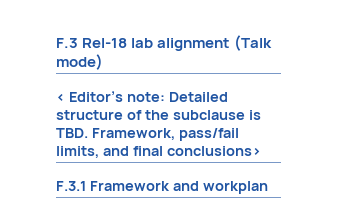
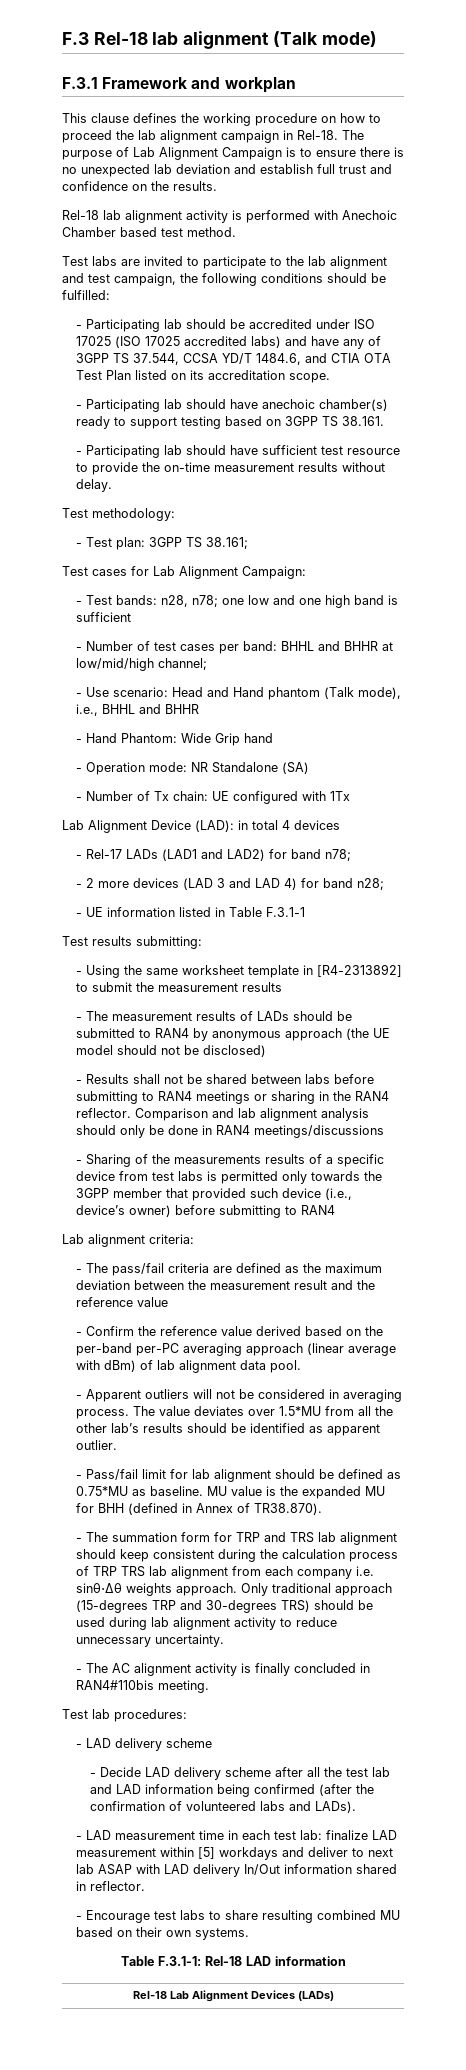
[56,91,228,102] [56,110,261,120] [56,128,239,141] [56,146,261,158] [56,181,268,194] < Editor’s note: Detailed structure of the subclause is TBD. Framework, pass/fail limits, and final conclusions> // F.3.1 Framework and workplan -> [62,77,296,93] [62,113,381,126] [62,130,364,143] [62,147,404,160] [62,164,392,177] [62,181,217,191] [62,210,397,223] [62,227,236,237] [62,256,387,269] [62,273,386,286] [62,290,110,300] [76,319,376,332] [76,336,382,349] [76,353,392,365] [76,370,331,383] [76,399,389,412] [76,416,385,429] [76,445,401,458] [76,462,386,475] [76,479,113,492] [62,508,175,521] [76,537,249,550] [62,566,306,579] [76,595,399,608] [76,612,132,622] [76,641,394,654] [76,658,208,671] [76,687,402,700] [76,704,200,716] [76,733,274,746] [76,762,310,775] [76,791,351,804] [62,820,340,833] [76,849,352,861] [76,878,385,890] [76,907,306,917] [62,936,202,949] [76,964,403,978] [76,982,283,992] [76,1011,353,1021] [76,1028,391,1041] [76,1045,267,1057] [76,1074,375,1084] [76,1091,390,1104] [76,1108,370,1121] [76,1125,385,1138] [76,1154,385,1167] [76,1171,383,1184] [76,1188,353,1201] [76,1205,336,1218] [62,1234,194,1247] [76,1263,383,1276] [76,1280,376,1290] [76,1297,169,1307] [76,1326,384,1336] [76,1343,397,1356] [76,1360,302,1373] [76,1389,403,1402] [76,1406,394,1419] [76,1423,381,1436] [76,1440,118,1450] [76,1469,402,1482] [76,1486,386,1499] [76,1503,323,1515] [76,1532,398,1545] [76,1549,399,1562] [76,1566,375,1579] [76,1583,393,1596] [76,1600,374,1613] [76,1617,338,1630] [76,1634,225,1647] [76,1663,371,1676] [76,1680,210,1693] [62,1709,187,1722] [76,1738,213,1751] [90,1767,391,1780] [90,1784,375,1797] [90,1801,357,1813] [76,1830,398,1840] [76,1847,394,1860] [76,1864,398,1877] [76,1881,146,1891] [76,1910,401,1923] [76,1927,250,1940] [120,1956,346,1966] [132,1990,334,2002] F.3.1 Framework and workplan // This clause defines the working procedure on how to proceed the lab alignment campaign in Rel-18. The purpose of Lab Alignment Campaign is to ensure there is no unexpected lab deviation and establish full trust and confidence on the results. // Rel-18 lab alignment activity is performed with Anechoic Chamber based test method. // Test labs are invited to participate to the lab alignment and test campaign, the following conditions should be fulfilled: // - Participating lab should be accredited under ISO 17025 (ISO 17025 accredited labs) and have any of 3GPP TS 37.544, CCSA YD/T 1484.6, and CTIA OTA Test Plan listed on its accreditation scope. // - Participating lab should have anechoic chamber(s) ready to support testing based on 3GPP TS 38.161. // - Participating lab should have sufficient test resource to provide the on-time measurement results without delay. // Test methodology: // - Test plan: 3GPP TS 38.161; // Test cases for Lab Alignment Campaign: // - Test bands: n28, n78; one low and one high band is sufficient // - Number of test cases per band: BHHL and BHHR at low/mid/high channel; // - Use scenario: Head and Hand phantom (Talk mode), i.e., BHHL and BHHR // - Hand Phantom: Wide Grip hand // - Operation mode: NR Standalone (SA) // - Number of Tx chain: UE configured with 1Tx // Lab Alignment Device (LAD): in total 4 devices // - Rel-17 LADs (LAD1 and LAD2) for band n78; // - 2 more devices (LAD 3 and LAD 4) for band n28; // - UE information listed in Table F.3.1-1 // Test results submitting: // - Using the same worksheet template in [R4-2313892] to submit the measurement results // - The measurement results of LADs should be submitted to RAN4 by anonymous approach (the UE model should not be disclosed) // - Results shall not be shared between labs before submitting to RAN4 meetings or sharing in the RAN4 reflector. Comparison and lab alignment analysis should only be done in RAN4 meetings/discussions // - Sharing of the measurements results of a specific device from test labs is permitted only towards the 3GPP member that provided such device (i.e., device’s owner) before submitting to RAN4 // Lab alignment criteria: // - The pass/fail criteria are defined as the maximum deviation between the measurement result and the reference value // - Confirm the reference value derived based on the per-band per-PC averaging approach (linear average with dBm) of lab alignment data pool. // - Apparent outliers will not be considered in averaging process. The value deviates over 1.5*MU from all the other lab’s results should be identified as apparent outlier. // - Pass/fail limit for lab alignment should be defined as 0.75*MU as baseline. MU value is the expanded MU for BHH (defined in Annex of TR38.870). // - The summation form for TRP and TRS lab alignment should keep consistent during the calculation process of TRP TRS lab alignment from each company i.e. sinθ⋅Δθ weights approach. Only traditional approach (15-degrees TRP and 30-degrees TRS) should be used during lab alignment activity to reduce unnecessary uncertainty. // - The AC alignment activity is finally concluded in RAN4#110bis meeting. // Test lab procedures: // - LAD delivery scheme // - Decide LAD delivery scheme after all the test lab and LAD information being confirmed (after the confirmation of volunteered labs and LADs). // - LAD measurement time in each test lab: finalize LAD measurement within [5] workdays and deliver to next lab ASAP with LAD delivery In/Out information shared in reflector. // - Encourage test labs to share resulting combined MU based on their own systems. // Table F.3.1-1: Rel-18 LAD information // Rel-18 Lab Alignment Devices (LADs)

